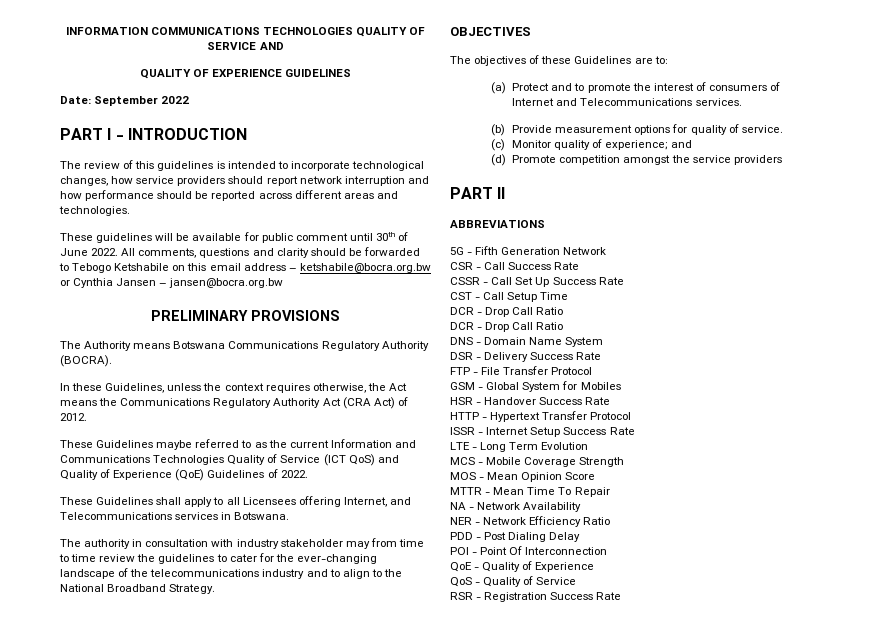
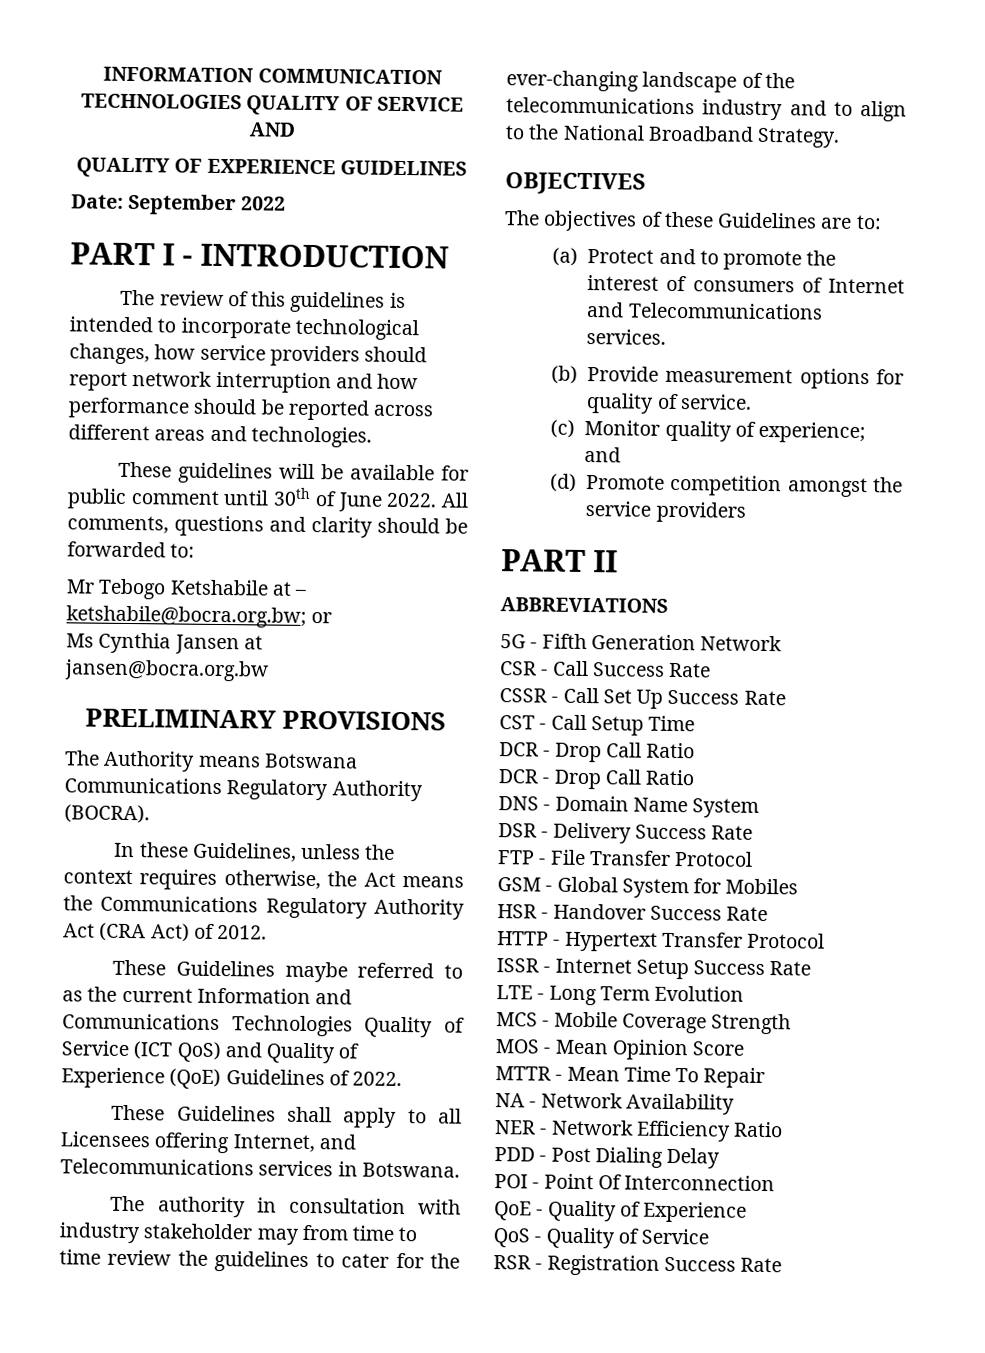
[150,27,260,35] COMMUNICATIONS -> [257,68,443,85] COMMUNICATION
[59,263,431,273] to Tebogo Ketshabile on this email address – ketshabile@bocra.org.bw -> [170,543,196,558] [66,578,307,600] [66,605,307,628] to: // Mr Tebogo Ketshabile at – ketshabile@bocra.org.bw;
(70, 283) none -> [66,633,94,648] // Ms
[159,283,168,286] – -> [243,635,263,650] at

